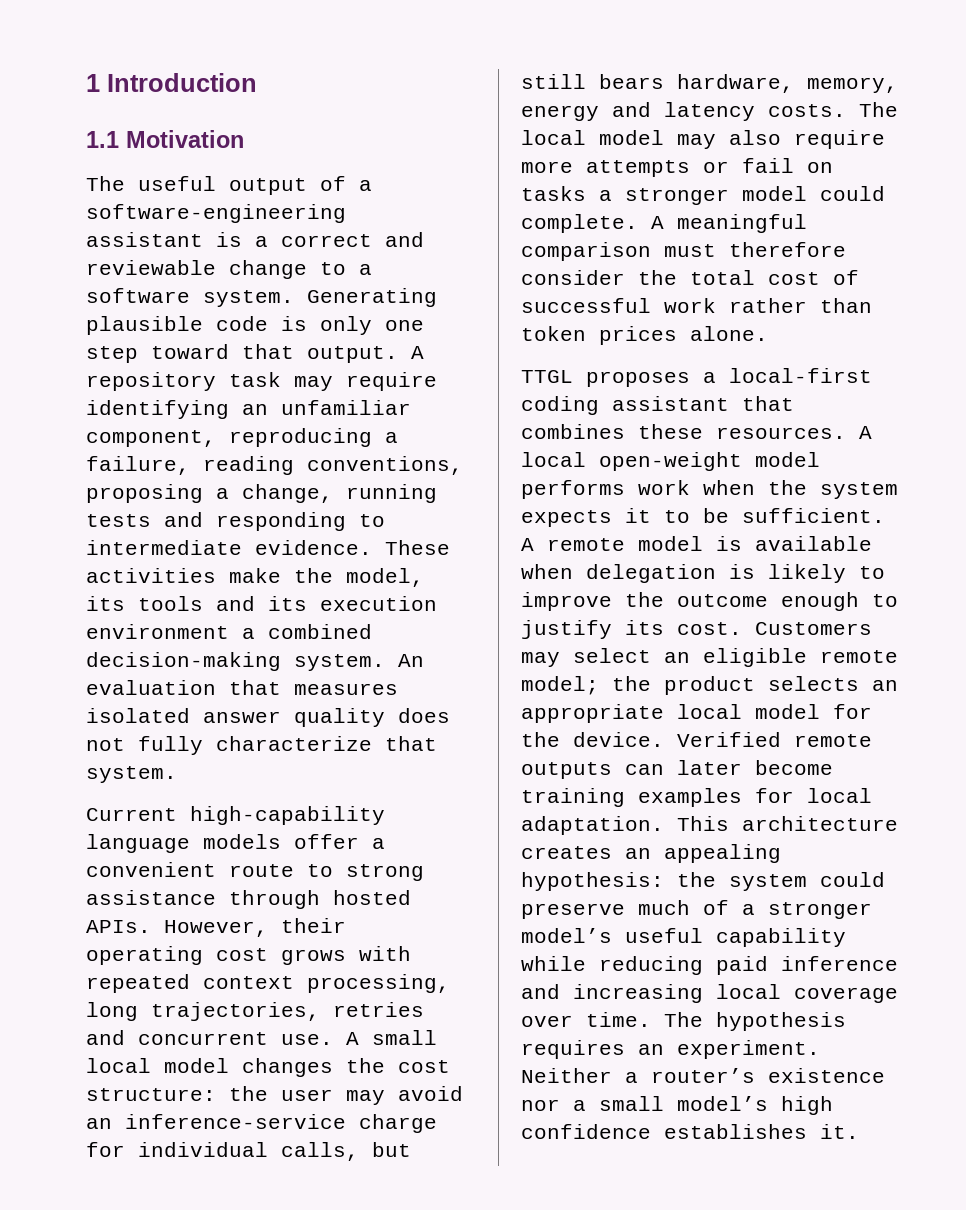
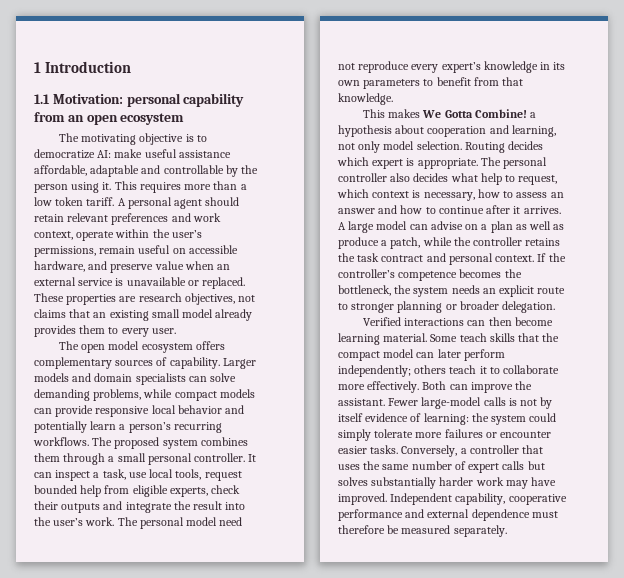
[126,130,244,148] [86,176,372,195] [86,204,346,223] [86,232,424,247] [86,260,372,279] [86,288,437,307] [86,316,424,335] [86,344,424,363] [86,372,437,391] [86,400,411,419] [86,428,398,447] [86,456,463,475] [86,484,437,503] [86,512,385,531] [86,540,450,555] [86,568,424,587] [86,596,437,611] [86,624,372,639] [86,652,424,671] [86,680,398,695] [86,708,450,727] [86,736,437,755] [86,766,177,783] [86,806,385,825] [86,834,385,853] [86,862,424,881] [86,890,411,909] [86,918,346,937] [86,946,411,965] [86,974,450,993] [86,1002,424,1021] [86,1030,437,1045] [86,1058,450,1077] [86,1086,463,1105] [86,1114,437,1133] [86,1142,411,1161] [521,74,898,93] [521,102,898,121] [521,130,885,149] [521,158,833,177] [521,186,885,205] [521,214,807,233] [521,242,846,261] [521,270,859,285] [521,298,872,313] [521,326,768,345] [521,368,872,387] [521,396,794,415] [521,424,872,439] [521,452,820,471] [521,480,898,499] [521,508,885,527] [521,536,872,551] [521,564,885,583] [521,592,898,611] [521,620,872,639] [521,648,898,667] [521,676,898,695] [521,704,872,723] [521,732,872,747] [521,760,833,779] [521,788,872,807] [521,816,898,835] [521,844,781,863] [521,872,885,891] [521,900,872,919] [521,928,846,947] [521,956,898,975] [521,984,898,1003] [521,1012,846,1031] [521,1040,820,1059] [521,1068,885,1083] [521,1096,833,1115] [521,1124,859,1139] Motivation // The useful output of a software-engineering assistant is a correct and reviewable change to a software system. Generating plausible code is only one step toward that output. A repository task may require identifying an unfamiliar component, reproducing a failure, reading conventions, proposing a change, running tests and responding to intermediate evidence. These activities make the model, its tools and its execution environment a combined decision-making system. An evaluation that measures isolated answer quality does not fully characterize that system. // Current high-capability language models offer a convenient route to strong assistance through hosted APIs. However, their operating cost grows with repeated context processing, long trajectories, retries and concurrent use. A small local model changes the cost structure: the user may avoid an inference-service charge for individual calls, but still bears hardware, memory, energy and latency costs. The local model may also require more attempts or fail on tasks a stronger model could complete. A meaningful comparison must therefore consider the total cost of successful work rather than token prices alone. // TTGL proposes a local-first coding assistant that combines these resources. A local open-weight model performs work when the system expects it to be sufficient. A remote model is available when delegation is likely to improve the outcome enough to justify its cost. Customers may select an eligible remote model; the product selects an appropriate local model for the device. Verified remote outputs can later become training examples for local adaptation. This architecture creates an appealing hypothesis: the system could preserve much of a stronger model’s useful capability while reducing paid inference and increasing local coverage over time. The hypothesis requires an experiment. Neither a router’s existence nor a small model’s high confidence establishes it. -> [52,93,245,107] [34,112,185,125] [58,133,207,145] [34,149,231,159] [34,165,259,177] [34,181,247,193] [34,197,240,209] [34,213,221,225] [34,229,202,241] [34,245,238,257] [34,261,231,273] [34,277,246,289] [34,293,256,305] [34,309,253,321] [34,325,176,337] [58,341,225,353] [34,357,256,369] [34,373,237,385] [34,389,255,401] [34,405,245,417] [34,421,222,433] [33,437,248,449] [34,453,257,465] [34,469,242,481] [34,485,241,497] [34,501,246,513] [34,517,243,529] [338,61,566,73] [338,77,524,89] [338,93,393,105] [362,109,537,118] [338,125,556,137] [338,141,544,153] [337,157,548,169] [338,173,558,185] [337,189,564,201] [338,205,561,214] [338,221,565,233] [338,237,561,249] [338,253,566,265] [338,269,522,281] [338,285,566,297] [338,301,556,313] [362,317,553,326] [338,333,560,345] [338,349,505,361] [338,365,560,377] [338,381,533,393] [338,397,553,409] [338,413,557,425] [338,429,552,441] [338,445,544,457] [338,461,545,473] [338,477,557,489] [338,493,567,505] [338,509,558,521] [338,525,507,537] Motivation: personal capability from an open ecosystem // The motivating objective is to democratize AI: make useful assistance affordable, adaptable and controllable by the person using it. This requires more than a low token tariff. A personal agent should retain relevant preferences and work context, operate within the user’s permissions, remain useful on accessible hardware, and preserve value when an external service is unavailable or replaced. These properties are research objectives, not claims that an existing small model already provides them to every user. // The open model ecosystem offers complementary sources of capability. Larger models and domain specialists can solve demanding problems, while compact models can provide responsive local behavior and potentially learn a person’s recurring workflows. The proposed system combines them through a small personal controller. It can inspect a task, use local tools, request bounded help from eligible experts, check their outputs and integrate the result into the user’s work. The personal model need not reproduce every expert’s knowledge in its own parameters to benefit from that knowledge. // This makes We Gotta Combine! a hypothesis about cooperation and learning, not only model selection. Routing decides which expert is appropriate. The personal controller also decides what help to request, which context is necessary, how to assess an answer and how to continue after it arrives. A large model can advise on a plan as well as produce a patch, while the controller retains the task contract and personal context. If the controller’s competence becomes the bottleneck, the system needs an explicit route to stronger planning or broader delegation. // Verified interactions can then become learning material. Some teach skills that the compact model can later perform independently; others teach it to collaborate more effectively. Both can improve the assistant. Fewer large-model calls is not by itself evidence of learning: the system could simply tolerate more failures or encounter easier tasks. Conversely, a controller that uses the same number of expert calls but solves substantially harder work may have improved. Independent capability, cooperative performance and external dependence must therefore be measured separately.

